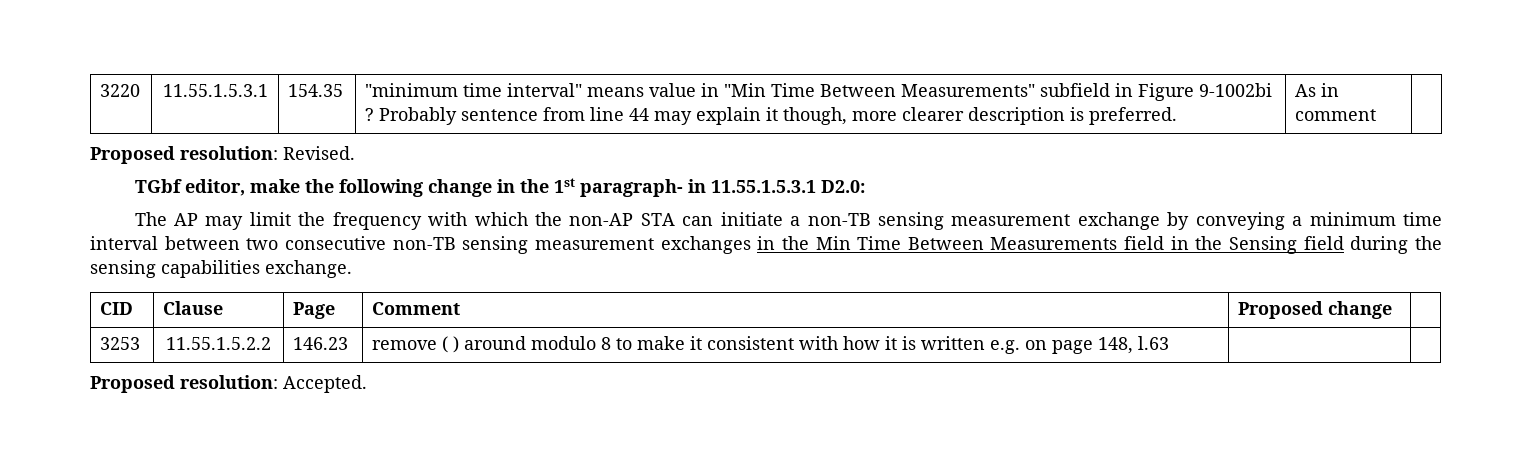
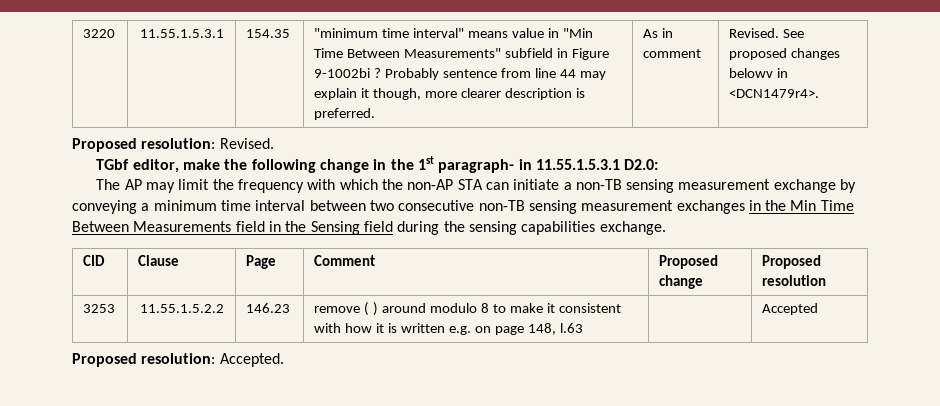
(1377, 115) none -> [729,28,805,38] [729,48,841,60] [729,68,789,78] [729,89,820,98] Revised. See proposed changes belowv in <DCN1479r4>.
(1393, 310) none -> [762,255,822,269] [762,275,827,286] Proposed resolution
(1170, 343) none -> [762,303,819,315] Accepted

